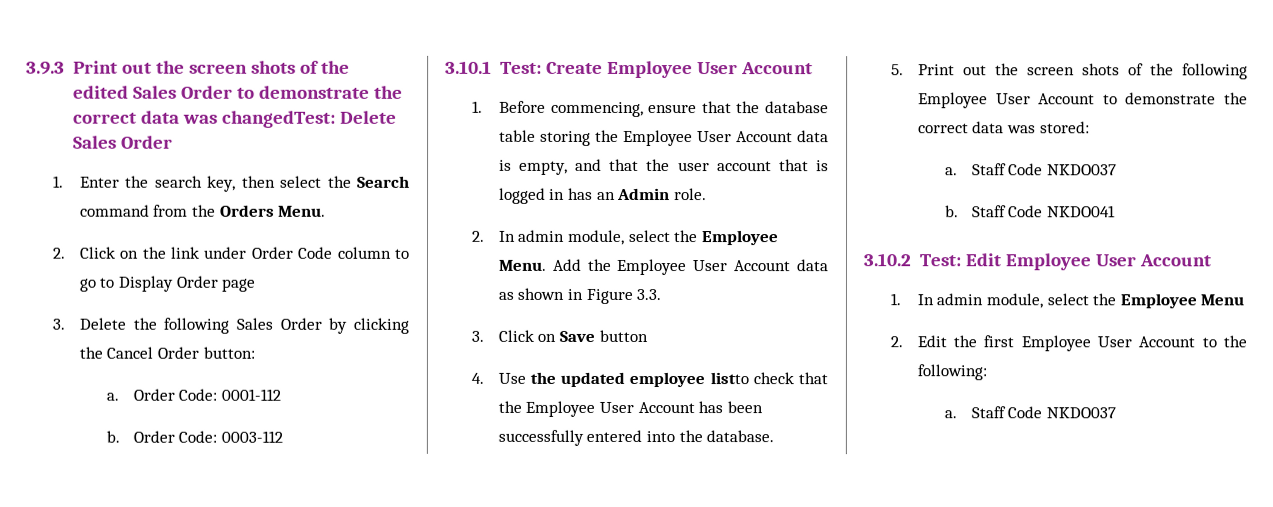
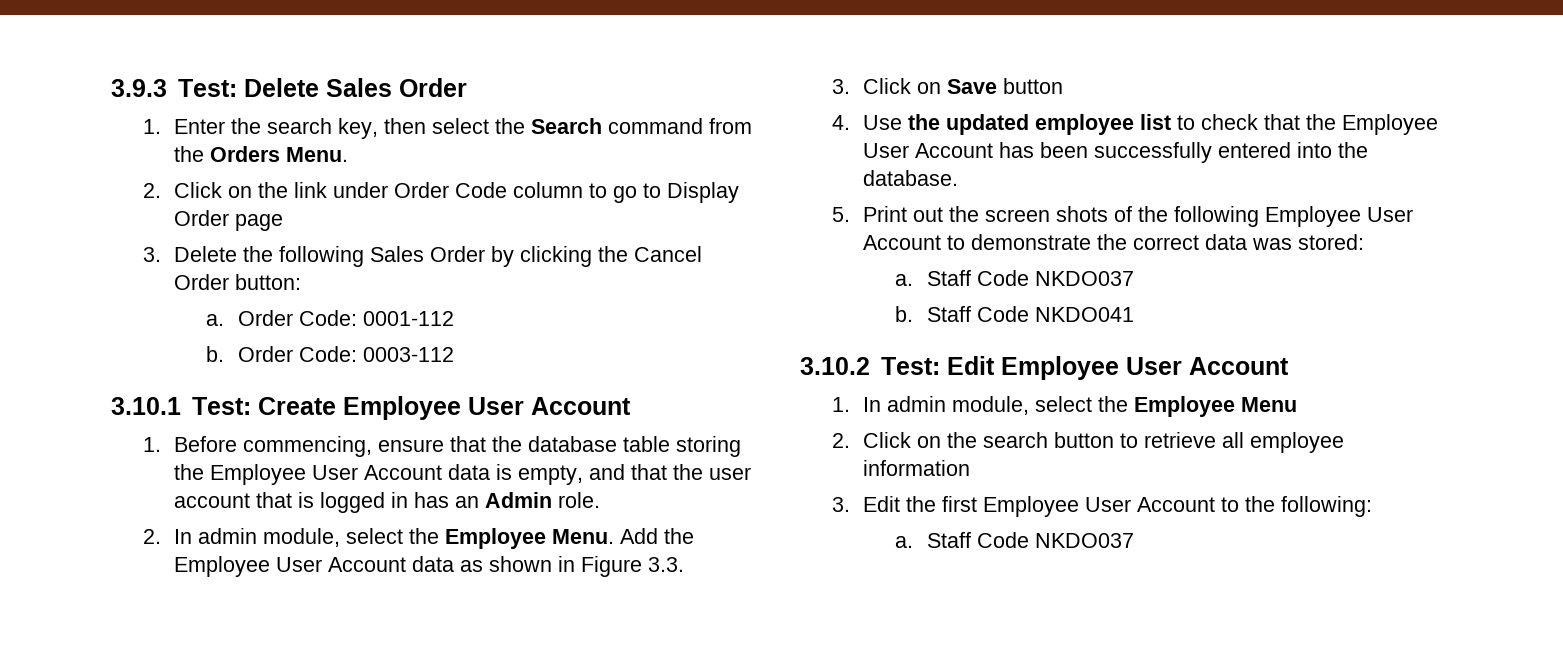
[72,60,351,74] [72,85,404,99] [72,110,336,128] Print out the screen shots of the edited Sales Order to demonstrate the correct data was changedTest: -> [177,79,237,97] Test:
[709,372,749,385] listto -> [1140,114,1196,130] list to
(903, 342) none -> [863,432,1345,453] [863,460,971,476] [831,497,850,512] Click on the search button to retrieve all employee information // 3.

